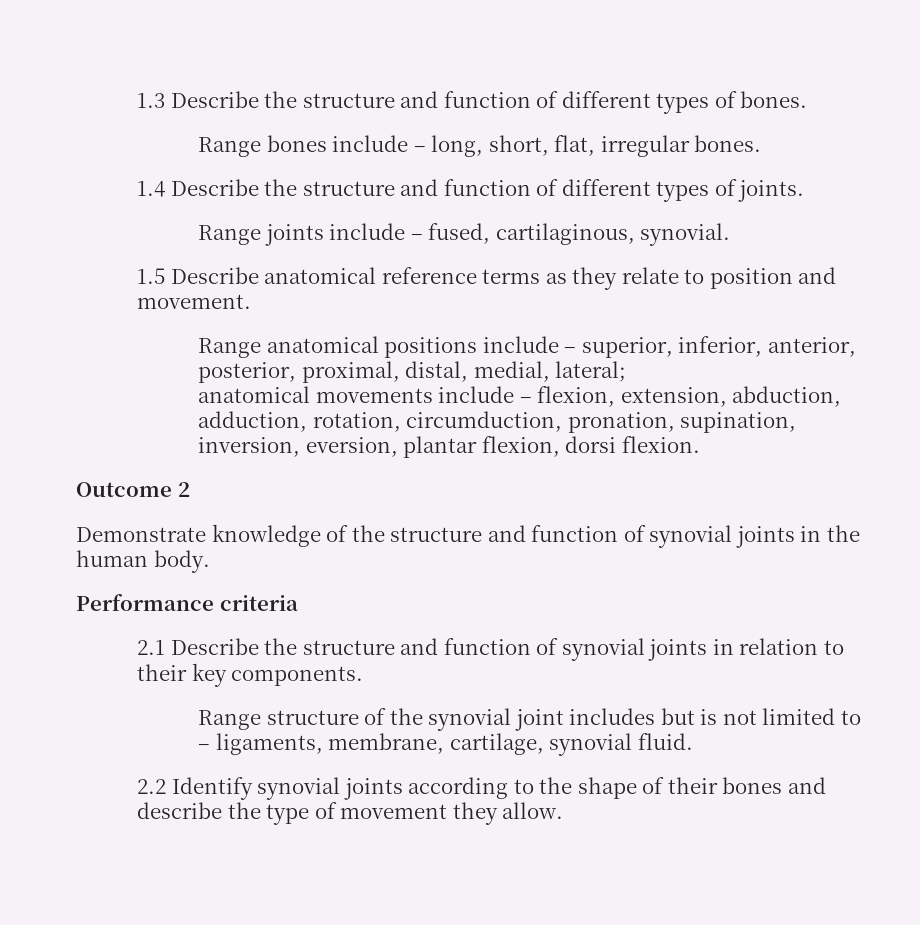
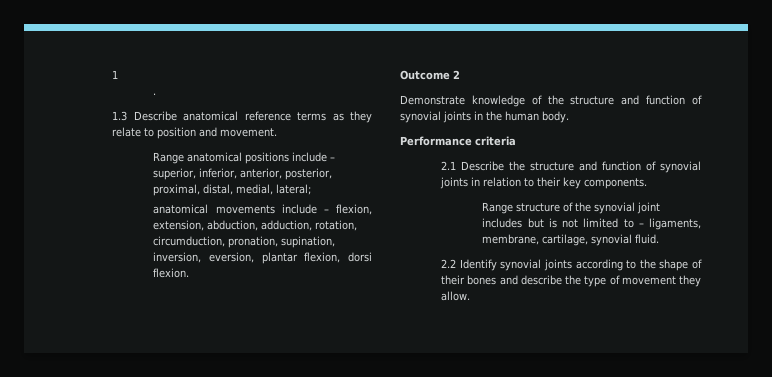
[136,91,808,114] [197,135,762,157] [136,179,805,202] [197,223,731,246] [136,268,165,284] 1.3 Describe the structure and function of different types of bones. // Range bones include – long, short, flat, irregular bones. // 1.4 Describe the structure and function of different types of joints. // Range joints include – fused, cartilaginous, synovial. // 1.5 -> [112,70,119,79] [153,93,157,95] [112,111,128,121] 1 // . // 1.3

